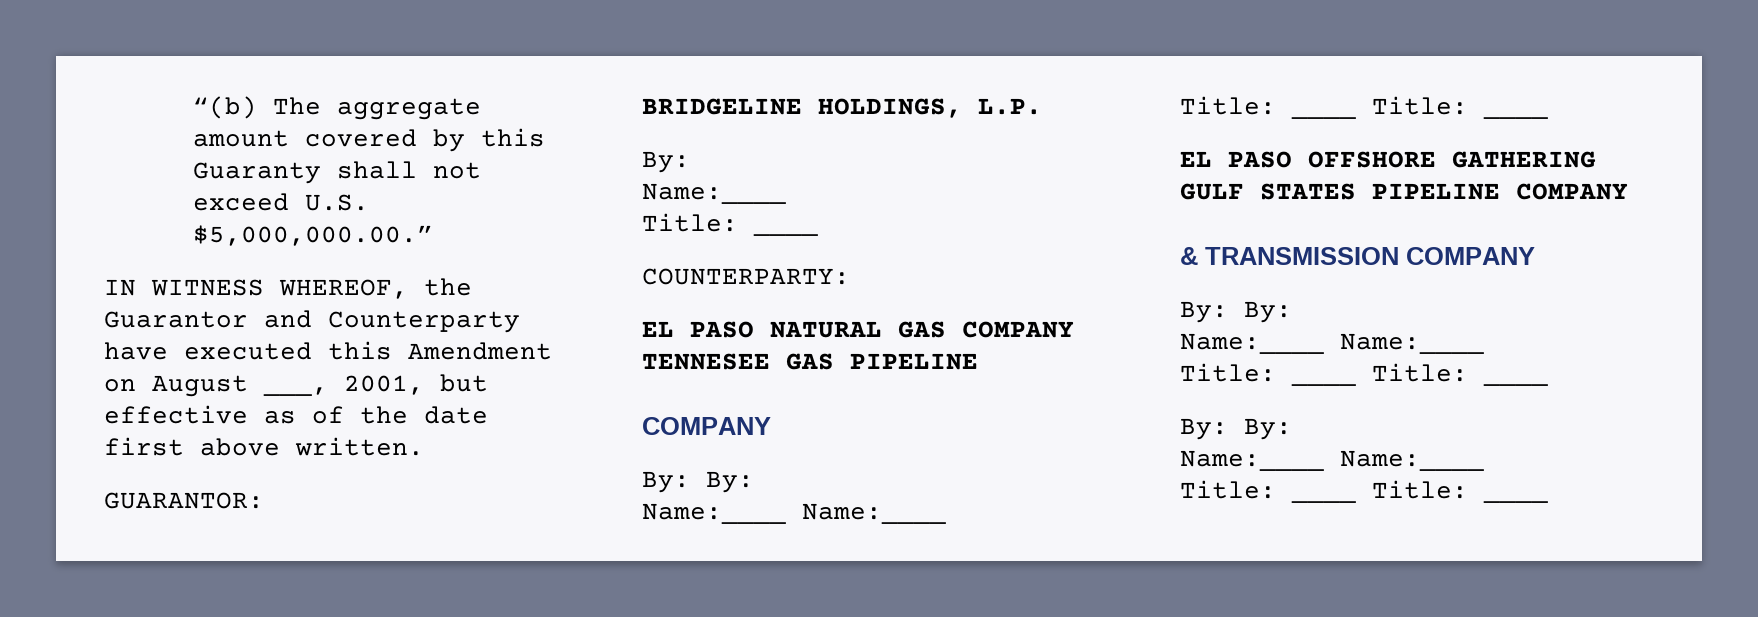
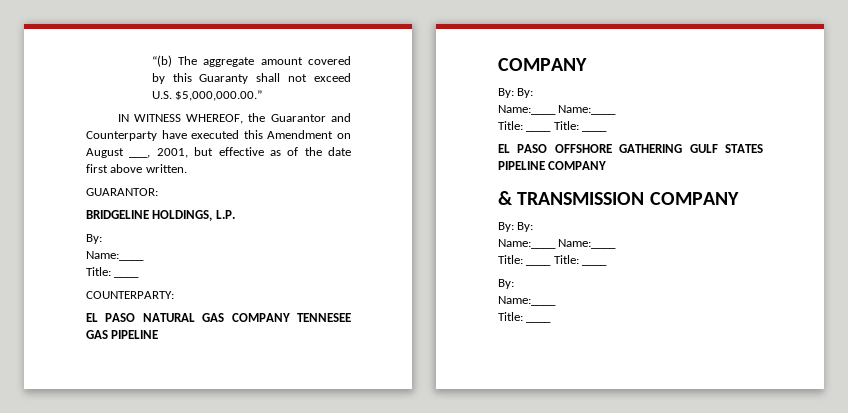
[1244,418,1292,440] [1180,450,1484,471] [1180,480,1548,503] By: // Name:____ Name:____ // Title: ____ Title: ____ -> [498,296,556,306] [498,312,523,321] [526,321,552,323] // Name:____ // Title: ____

